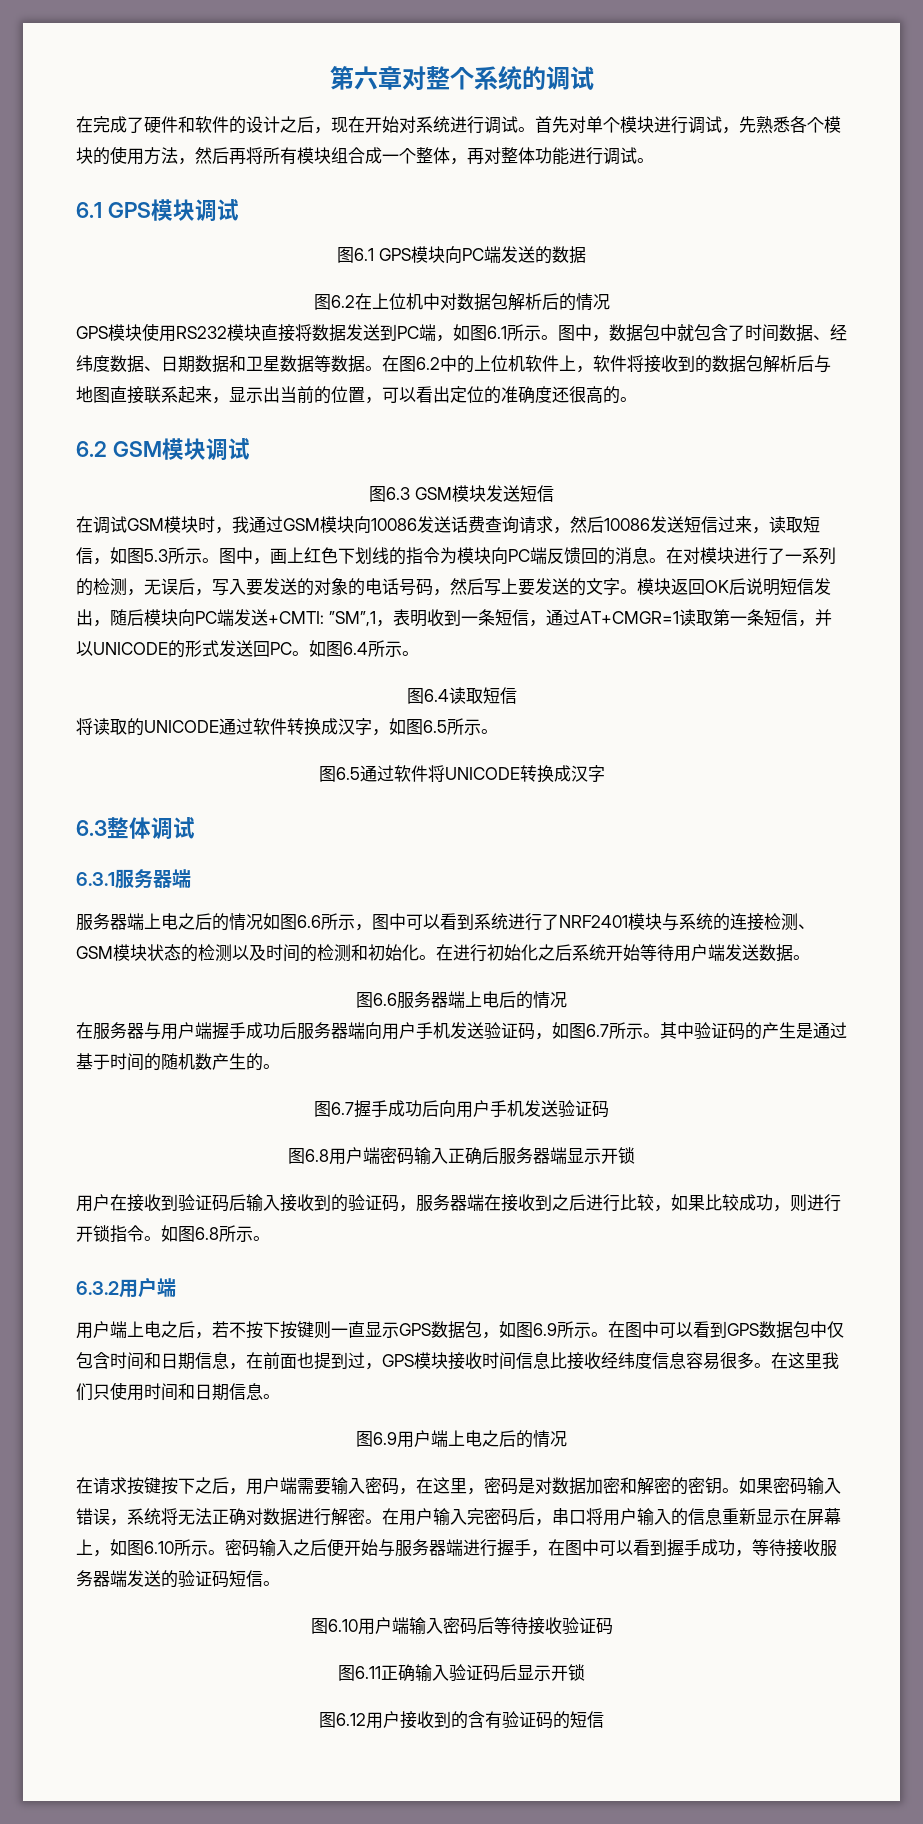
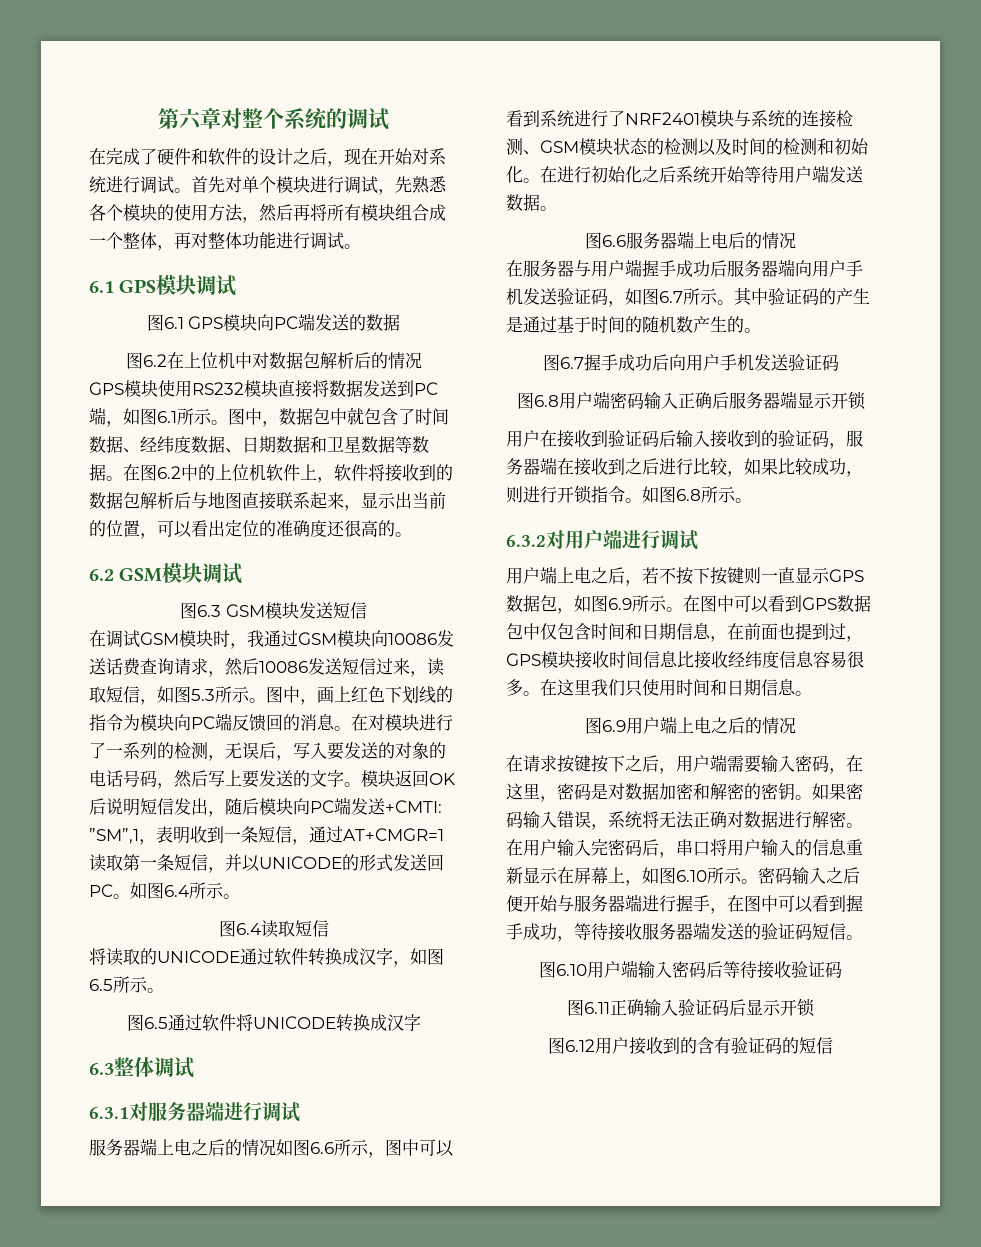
[115,869,191,889] 服务器端 -> [129,1101,300,1122] 对服务器端进行调试
[119,1277,176,1298] 用户端 -> [546,529,698,550] 对用户端进行调试

